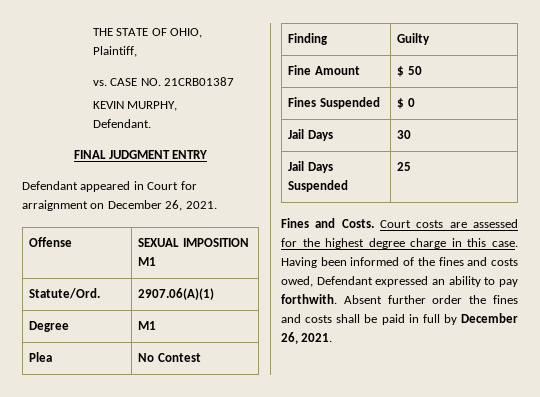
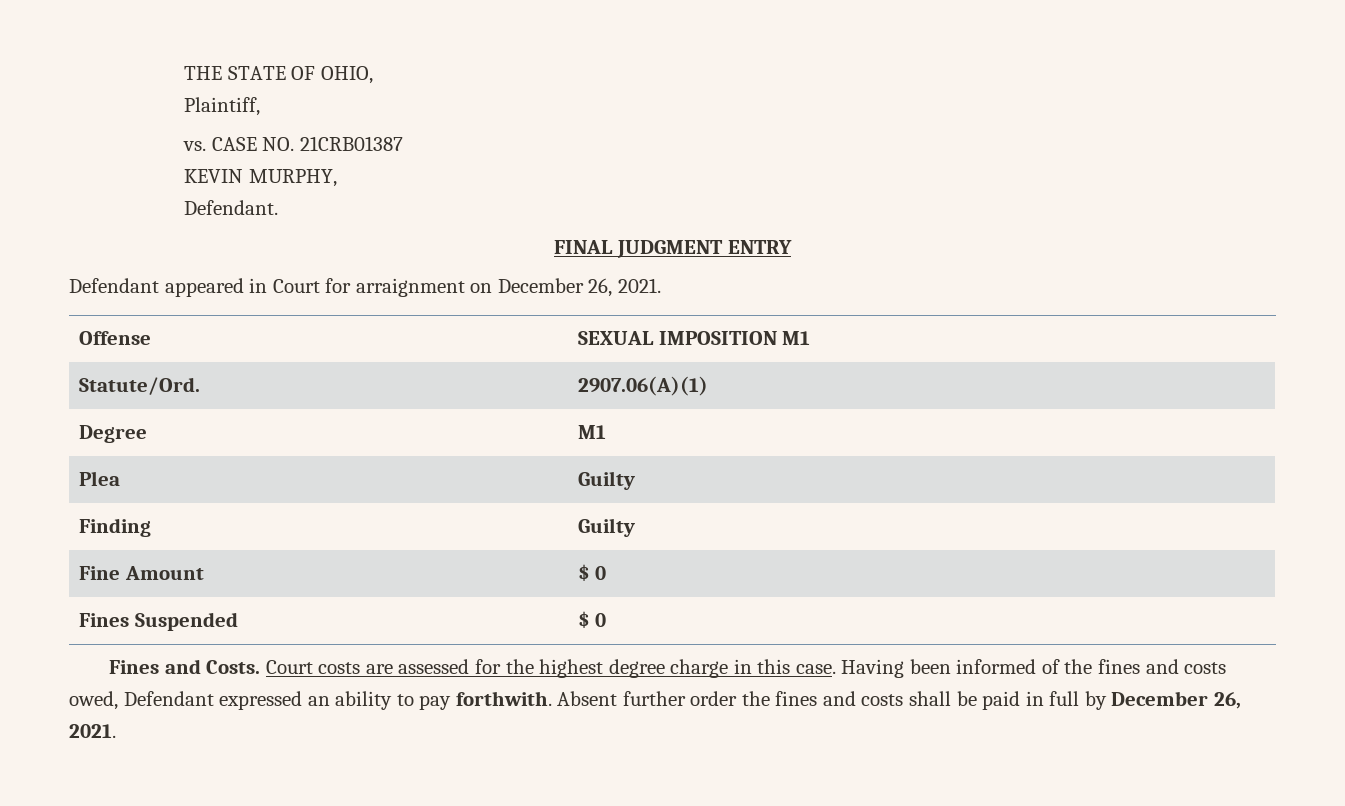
[138,353,201,362] No Contest -> [578,471,636,490] Guilty
[407,66,422,75] 50 -> [594,566,606,580] 0
[288,129,333,141] [397,130,412,139] [288,161,333,173] [288,180,349,192] [397,162,412,171] // Jail Days | 30 // Jail Days Suspended | 25 -> (606, 620) none

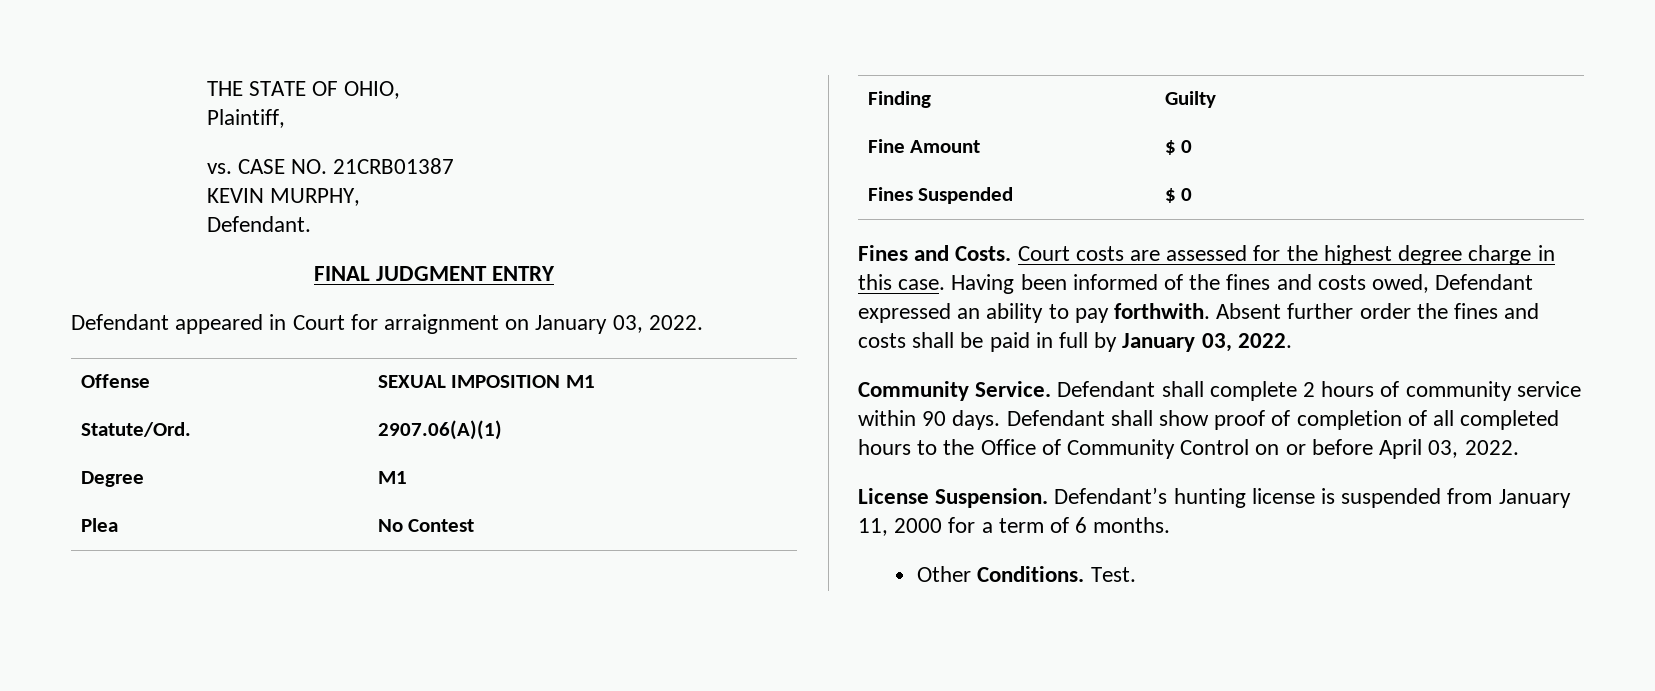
[497,278,661,297] December 26, 2021. -> [535,315,703,334] January 03, 2022.
[578,471,636,490] Guilty -> [377,519,475,532] No Contest
[1111,691,1241,709] [69,724,116,738] December 26, 2021. -> [1122,333,1292,352] [858,381,1581,401] [858,410,1560,430] [858,439,1519,459] [858,487,1571,508] [858,517,1171,536] [917,566,1136,582] January 03, 2022. // Community Service. Defendant shall complete 2 hours of community service within 90 days. Defendant shall show proof of completion of all completed hours to the Office of Community Control on or before April 03, 2022. // License Suspension. Defendant’s hunting license is suspended from January 11, 2000 for a term of 6 months. // Other Conditions. Test.

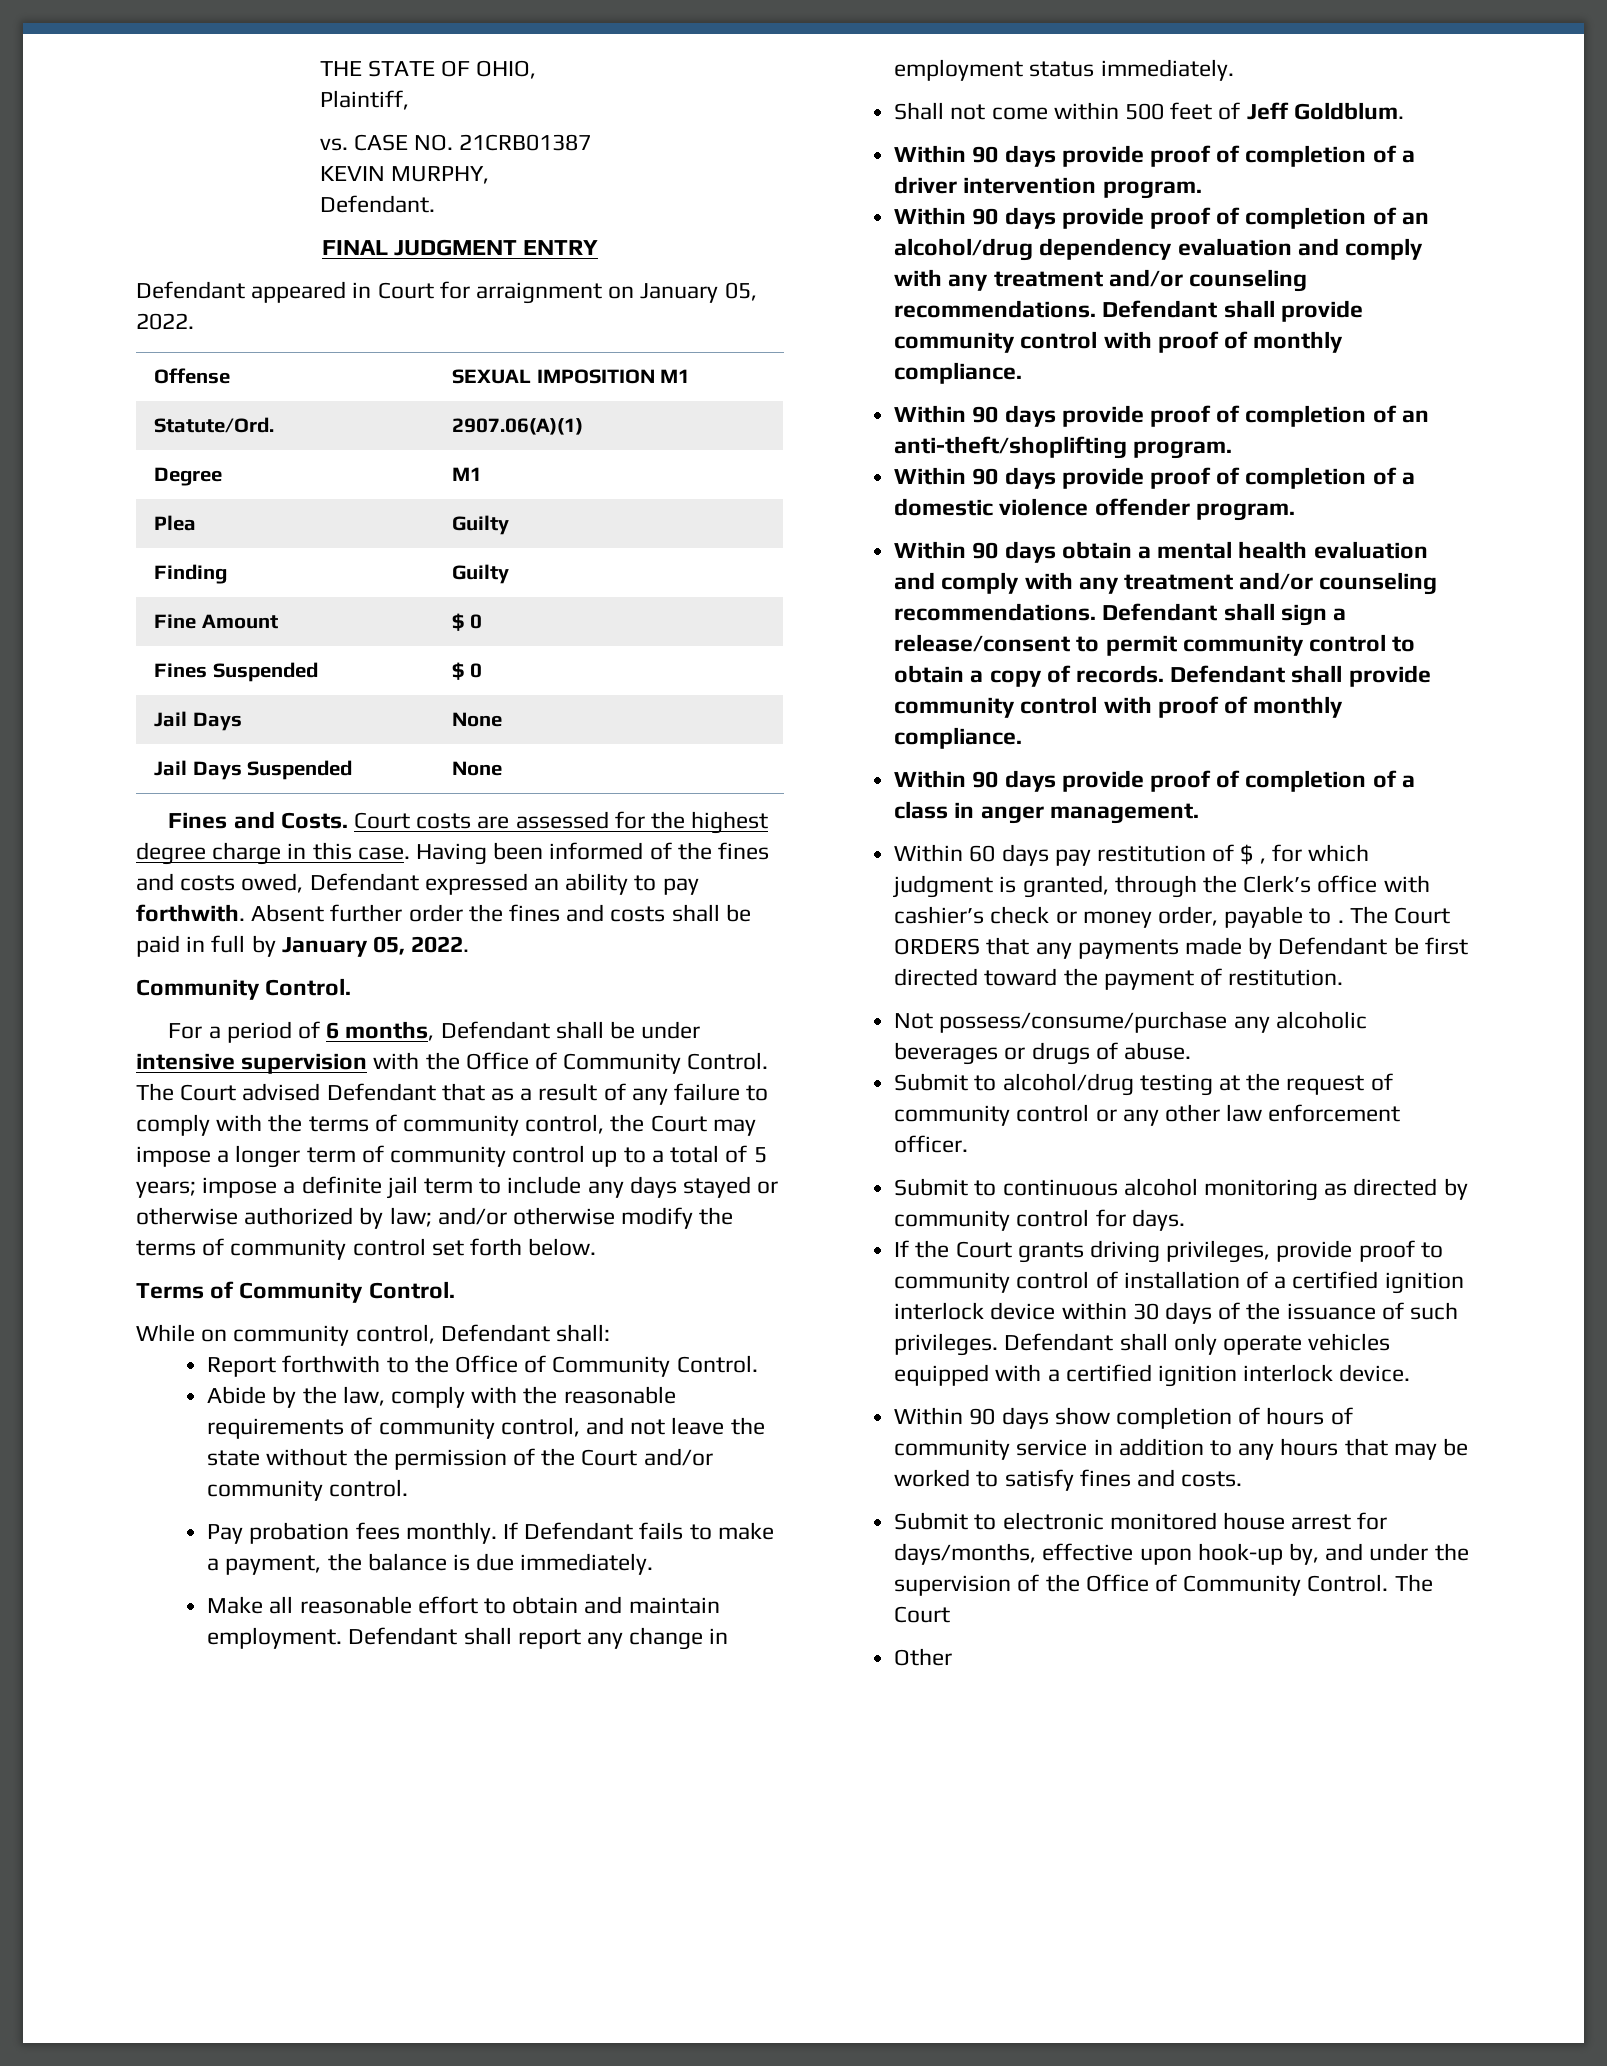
[612,315,643,333] 03, -> [724,282,757,301] 05,
[377,519,475,532] No Contest -> [451,515,509,535] Guilty
(1193, 194) none -> [153,711,242,731] [451,712,502,727] [153,760,353,780] [451,761,502,776] // Jail Days | None // Jail Days Suspended | None
[1201,333,1232,352] 03, -> [373,936,406,955] 05,
[975,381,1581,401] [858,410,1560,430] [858,439,911,455] Service. Defendant shall complete 2 hours of community service within 90 days. Defendant shall show proof of completion of all completed hours -> [265,978,352,996] [168,1021,701,1043] [136,1052,769,1074] [136,1083,769,1105] [136,1114,756,1136] [136,1145,767,1168] [136,1176,779,1199] [136,1207,734,1229] [136,1238,597,1260] [136,1281,455,1303] [136,1324,611,1346] [207,1355,381,1377] Control. // For a period of 6 months, Defendant shall be under intensive supervision with the Office of Community Control. The Court advised Defendant that as a result of any failure to comply with the terms of community control, the Court may impose a longer term of community control up to a total of 5 years; impose a definite jail term to include any days stayed or otherwise authorized by law; and/or otherwise modify the terms of community control set forth below. // Terms of Community Control. // While on community control, Defendant shall: // Report forthwith
[1180,439,1519,459] [858,487,1571,508] [858,517,1171,536] Control on or before April 03, 2022. // License Suspension. Defendant’s hunting license is suspended from January 11, 2000 for a term of 6 months. -> [676,1355,758,1373] [207,1386,676,1408] [207,1417,765,1439] [207,1448,713,1470] [207,1479,409,1501] [207,1522,774,1544] [207,1553,654,1575] [207,1596,720,1614] [207,1627,729,1650] [894,59,1234,81] [894,102,1404,120] [894,145,1415,167] [894,176,1202,199] [894,207,1429,229] [894,238,1424,261] [894,269,1308,292] [894,300,1363,322] [894,331,1344,353] [894,362,1023,384] [894,405,1429,427] [894,436,1233,459] [894,467,1415,489] [894,498,1295,521] [894,541,1428,563] [894,572,1438,595] [894,603,1347,626] [894,634,1416,656] [894,665,1431,687] [894,696,1344,718] [894,727,1023,749] [894,770,1415,792] [894,801,1199,824] [894,844,1370,866] [893,875,1430,898] [894,906,1451,928] [894,937,1468,959] [894,968,1344,990] [894,1011,1367,1033] [894,1042,1192,1065] [894,1073,1393,1096] [894,1104,1401,1126] [894,1135,969,1153] [894,1178,1468,1201] [894,1209,1185,1231] [894,1240,1443,1263] [894,1271,1464,1294] [894,1302,1459,1324] [894,1333,1391,1356] [894,1364,1411,1387] [894,1407,1353,1429] [894,1438,1469,1460] [894,1469,1243,1491] [894,1512,1388,1530] [894,1543,1469,1565] [894,1574,1433,1596] [894,1606,951,1623] Control. // Abide by the law, comply with the reasonable requirements of community control, and not leave the state without the permission of the Court and/or community control. // Pay probation fees monthly. If Defendant fails to make a payment, the balance is due immediately. // Make all reasonable effort to obtain and maintain employment. Defendant shall report any change in employment status immediately. // Shall not come within 500 feet of Jeff Goldblum. // Within 90 days provide proof of completion of a driver intervention program. // Within 90 days provide proof of completion of an alcohol/drug dependency evaluation and comply with any treatment and/or counseling recommendations. Defendant shall provide community control with proof of monthly compliance. // Within 90 days provide proof of completion of an anti-theft/shoplifting program. // Within 90 days provide proof of completion of a domestic violence offender program. // Within 90 days obtain a mental health evaluation and comply with any treatment and/or counseling recommendations. Defendant shall sign a release/consent to permit community control to obtain a copy of records. Defendant shall provide community control with proof of monthly compliance. // Within 90 days provide proof of completion of a class in anger management. // Within 60 days pay restitution of $ , for which judgment is granted, through the Clerk’s office with cashier’s check or money order, payable to . The Court ORDERS that any payments made by Defendant be first directed toward the payment of restitution. // Not possess/consume/purchase any alcoholic beverages or drugs of abuse. // Submit to alcohol/drug testing at the request of community control or any other law enforcement officer. // Submit to continuous alcohol monitoring as directed by community control for days. // If the Court grants driving privileges, provide proof to community control of installation of a certified ignition interlock device within 30 days of the issuance of such privileges. Defendant shall only operate vehicles equipped with a certified ignition interlock device. // Within 90 days show completion of hours of community service in addition to any hours that may be worked to satisfy fines and costs. // Submit to electronic monitored house arrest for days/months, effective upon hook-up by, and under the supervision of the Office of Community Control. The Court
[977,566,1136,582] Conditions. Test. -> (953, 1657) none

